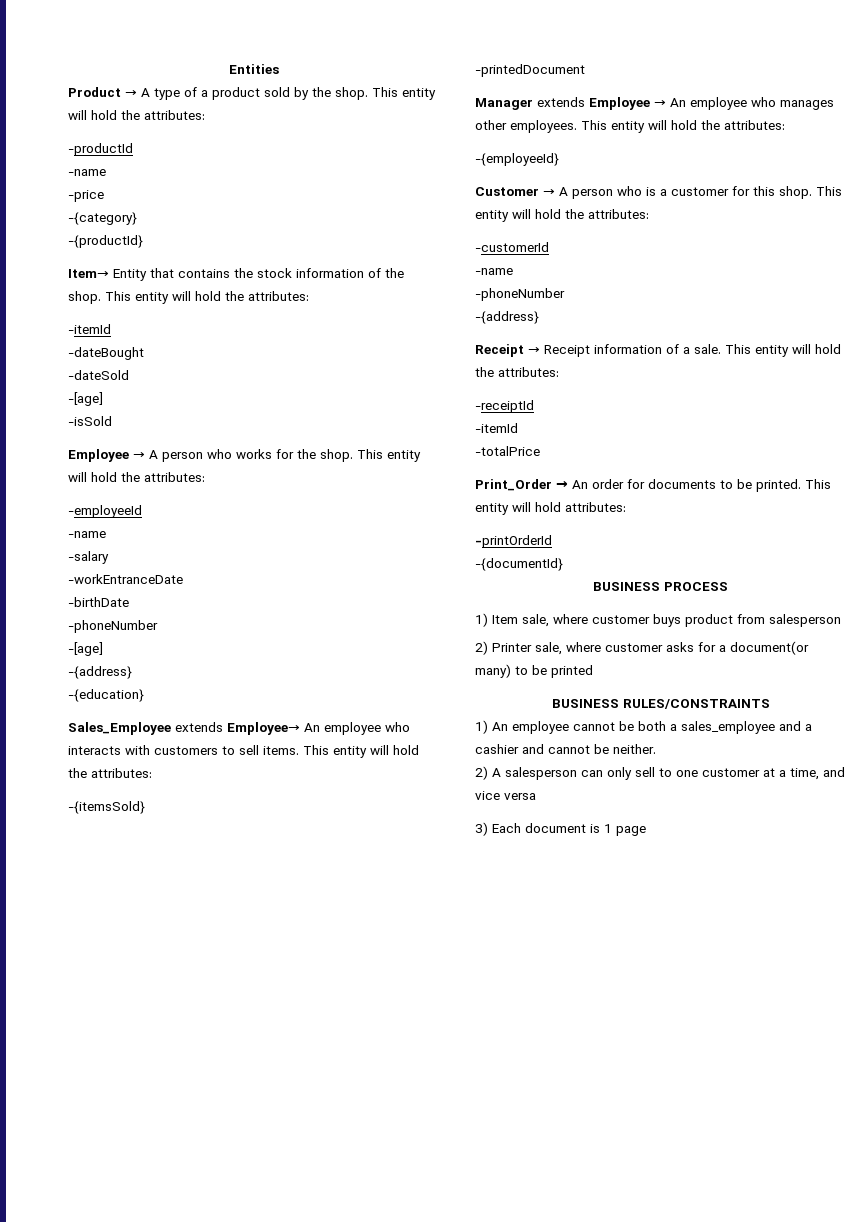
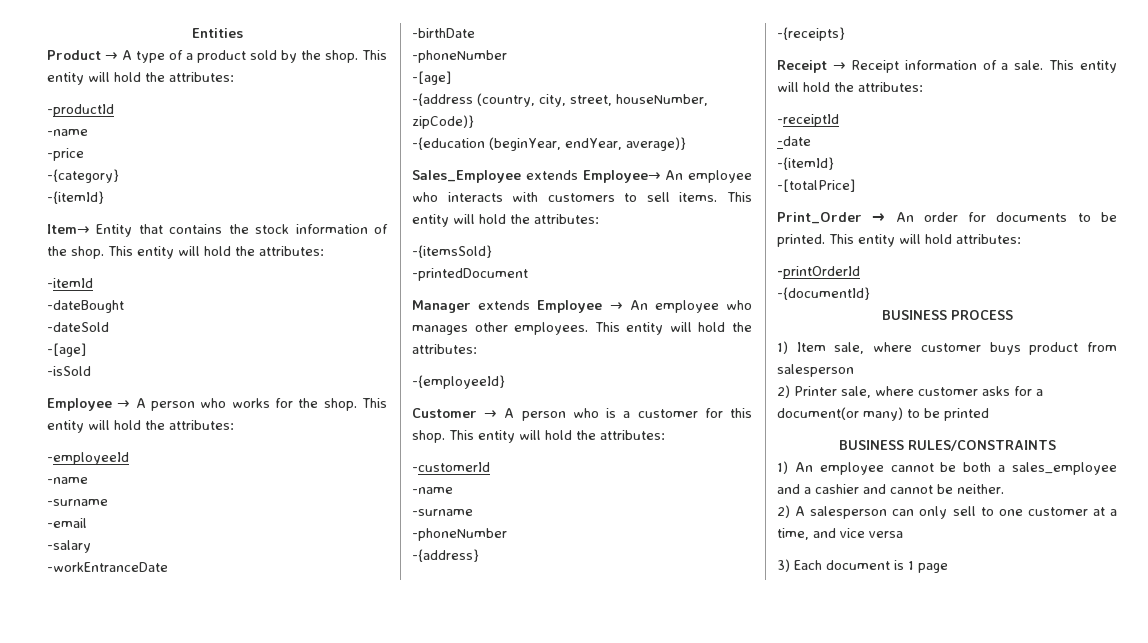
[68,235,143,248] -{productId} -> [47,191,104,204] -{itemId}
(106, 534) none -> [47,499,108,506] [47,518,87,528] // -surname // -email
[68,666,132,679] [68,689,144,702] -{address} // -{education} -> [412,93,708,107] [412,115,474,129] [412,137,686,151] -{address (country, city, street, houseNumber, zipCode)} // -{education (beginYear, endYear, average)}
(513, 271) none -> [412,509,473,516] // -surname
(539, 317) none -> [777,27,845,41] // -{receipts}
[475,423,518,433] [475,446,540,456] -itemId // -totalPrice -> [777,136,811,146] [777,157,834,170] [777,179,855,192] -date // -{itemId} // -[totalPrice]

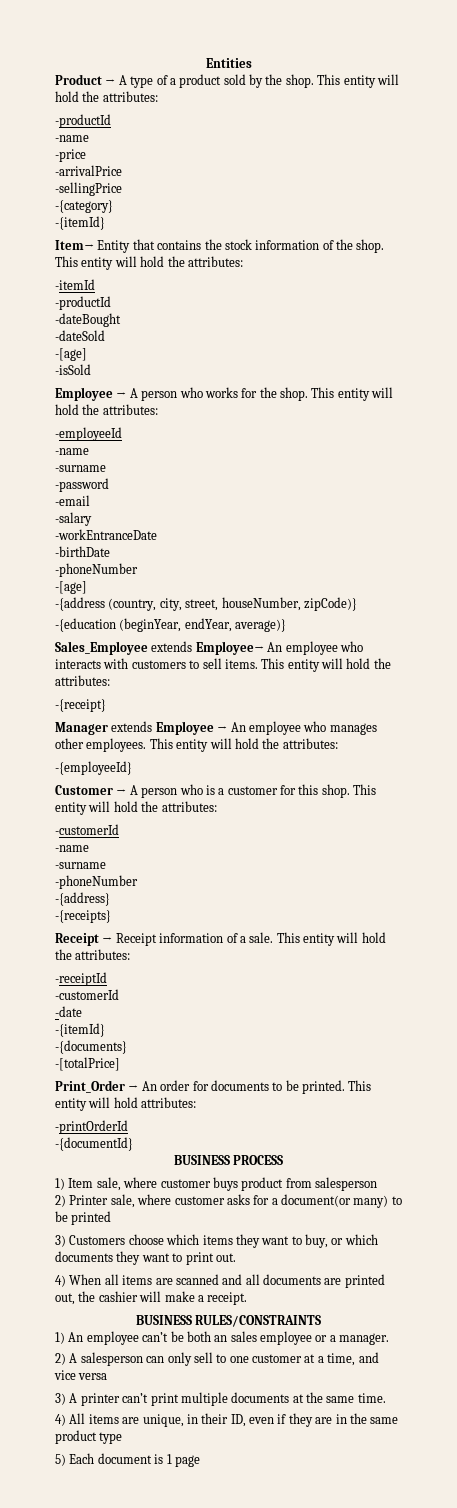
(84, 154) none -> [55,165,122,176] [55,182,122,196] // -arrivalPrice // -sellingPrice
(93, 283) none -> [55,296,111,310] // -productId
(108, 502) none -> [55,478,109,492] // -password
[412,245,492,258] [412,268,528,281] -{itemsSold} // -printedDocument -> [55,699,106,712] -{receipt}
(839, 120) none -> [55,989,119,1000] // -customerId
(834, 163) none -> [55,1040,127,1054] // -{documents}
(989, 414) none -> [55,1234,378,1248] [55,1251,236,1265] [55,1274,385,1288] [55,1291,248,1305] // 3) Customers choose which items they want to buy, or which documents they want to print out. // 4) When all items are scanned and all documents are printed out, the cashier will make a receipt.
[890,463,934,472] cannot -> [142,1332,169,1342] can’t
[998,462,1117,475] [777,484,1004,494] a sales_employee and a cashier and cannot be neither. -> [214,1331,390,1345] an sales employee or a manager.
(790, 565) none -> [69,1392,386,1406] [55,1413,399,1427] [55,1430,123,1444] [55,1454,66,1466] A printer can’t print multiple documents at the same time. // 4) All items are unique, in their ID, even if they are in the same product type // 5)

